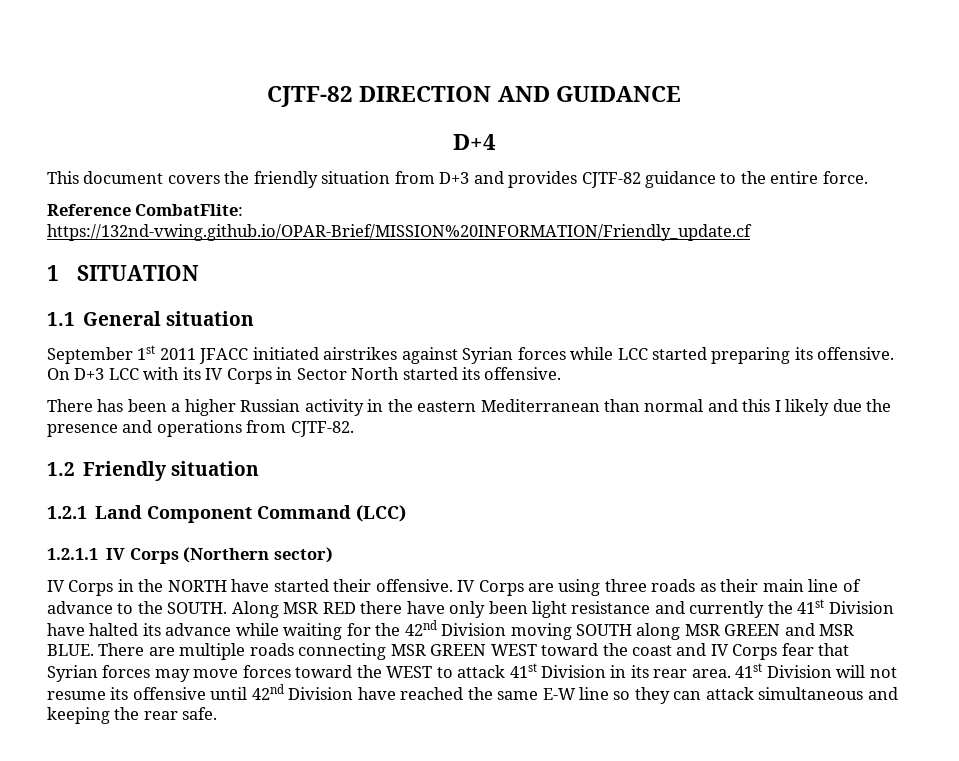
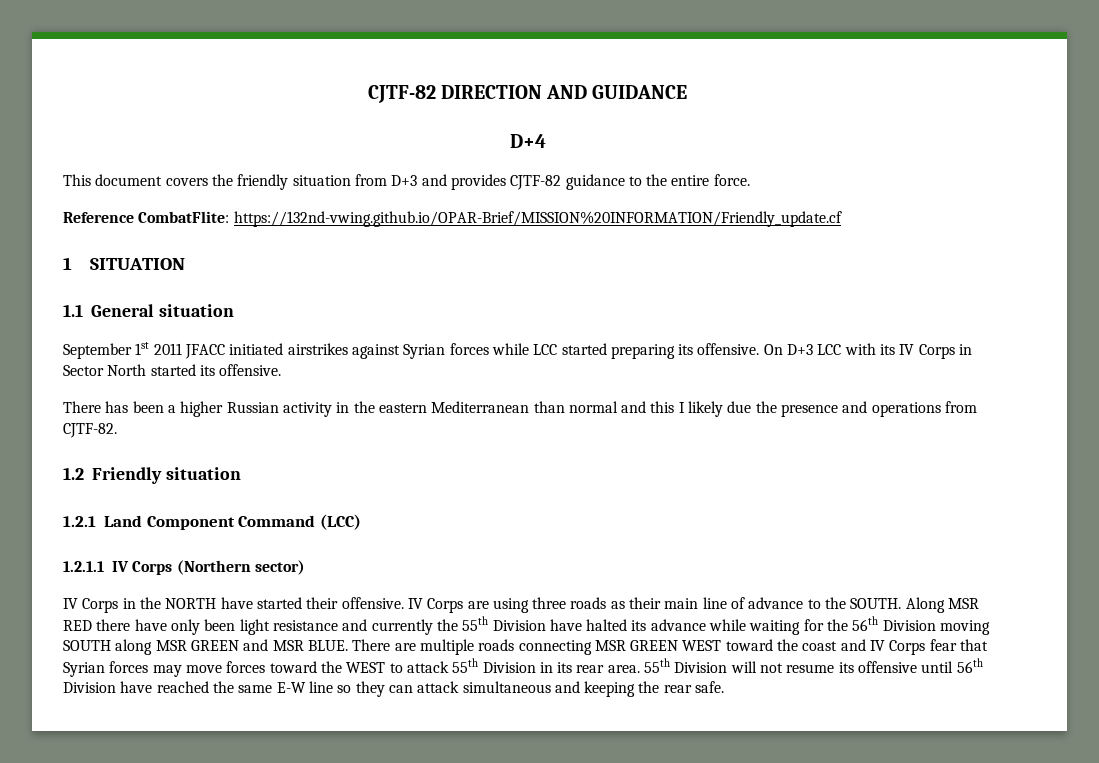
[797,599,825,614] 41st -> [462,616,489,631] 55th
[404,620,437,636] 42nd -> [852,616,879,631] 56th
[509,663,537,678] 41st -> [452,658,479,673] 55th
[735,663,763,678] 41st -> [644,658,671,673] 55th
[251,684,284,700] 42nd -> [956,658,983,673] 56th

